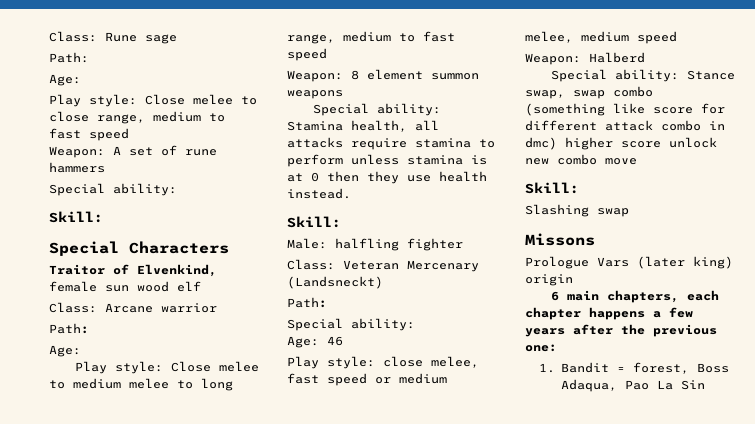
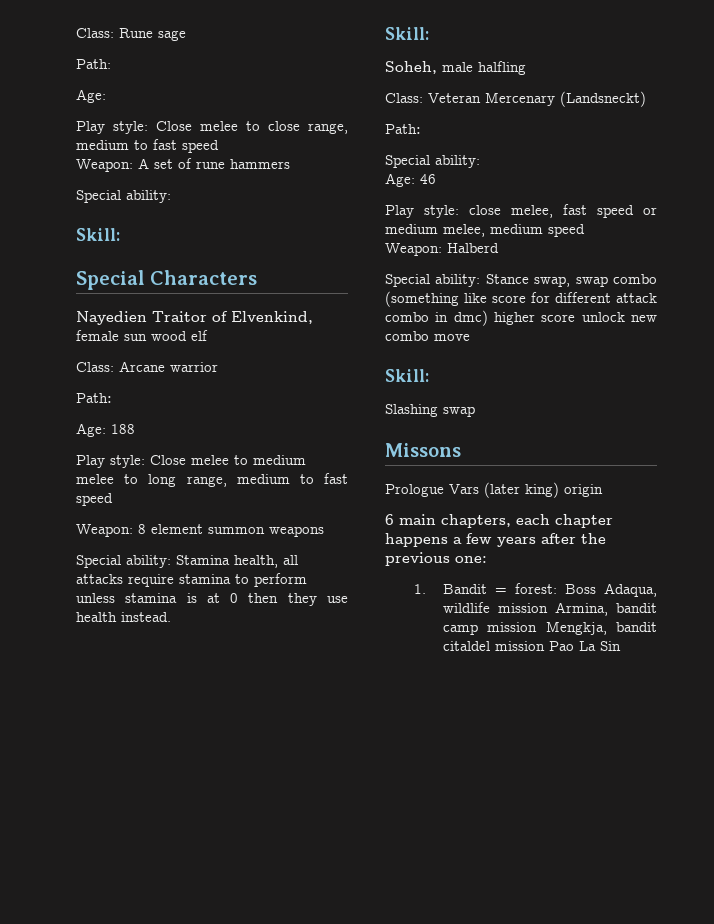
(229, 247) none -> [76,311,147,325] Nayedien
(81, 351) none -> [111,424,135,434] 188
[287,238,327,249] Male: -> [385,61,473,74] Soheh, male
[407,238,463,251] fighter -> (526, 68) none
[632,362,689,374] forest, -> [514,583,557,594] forest:
(617, 385) none -> [442,602,657,616] [442,621,657,635] [442,641,545,651] wildlife mission Armina, bandit camp mission Mengkja, bandit citaldel mission

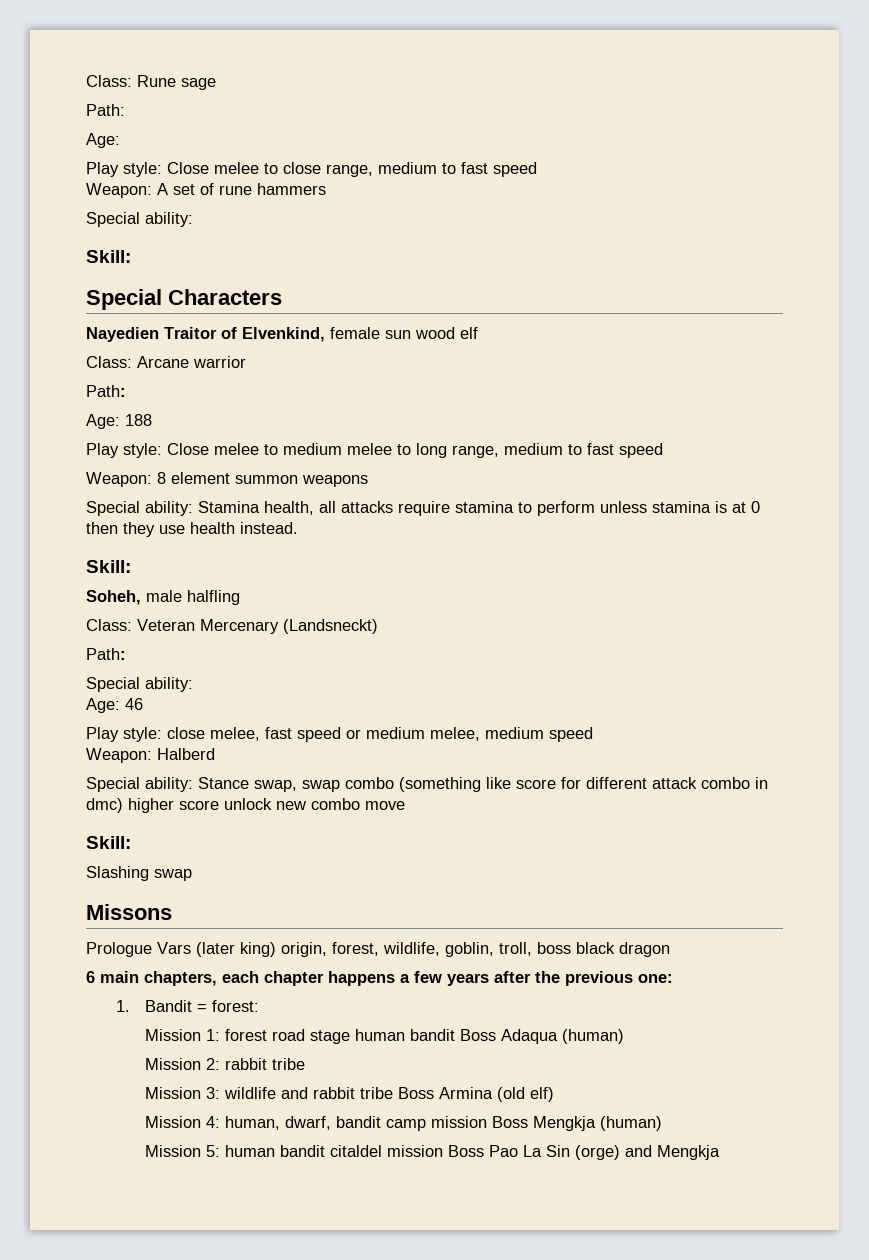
[564,484,603,497] origin -> [281,942,670,957] origin, forest, wildlife, goblin, troll, boss black dragon
[564,583,657,597] [442,602,657,616] [442,621,607,635] Boss Adaqua, wildlife mission Armina, bandit camp mission Mengkja, -> [145,1029,625,1044] [145,1058,306,1070] [145,1087,555,1102] [145,1116,663,1131] [145,1145,276,1157] // Mission 1: forest road stage human bandit Boss Adaqua (human) // Mission 2: rabbit tribe // Mission 3: wildlife and rabbit tribe Boss Armina (old elf) // Mission 4: human, dwarf, bandit camp mission Boss Mengkja (human) // Mission 5: human
(545, 646) none -> [448,1145,485,1157] Boss
(621, 646) none -> [575,1145,721,1160] (orge) and Mengkja

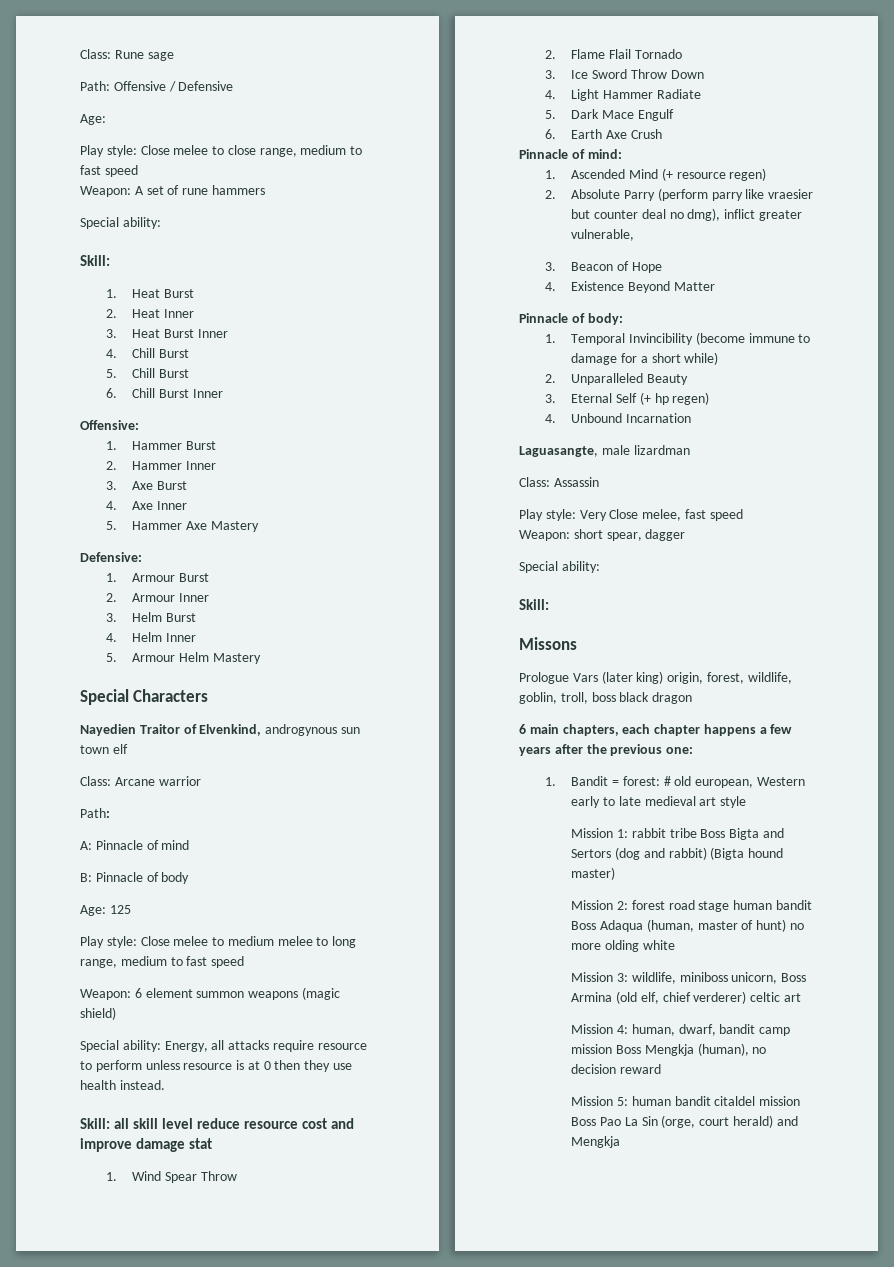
(125, 110) none -> [113,81,234,92] Offensive / Defensive
(131, 256) none -> [106,289,195,298] [106,309,195,318] [106,329,228,338] [106,348,190,358] [106,368,190,378] [106,388,223,398] [80,420,139,430] [106,441,217,450] [106,461,217,470] [106,481,188,490] [106,501,188,510] [106,521,259,532] [80,552,142,562] [106,573,210,582] [106,593,210,602] [106,612,197,622] [106,632,197,642] [106,652,261,664] // 1. Heat Burst // 2. Heat Inner // 3. Heat Burst Inner // 4. Chill Burst // 5. Chill Burst // 6. Chill Burst Inner // Offensive: // 1. Hammer Burst // 2. Hammer Inner // 3. Axe Burst // 4. Axe Inner // 5. Hammer Axe Mastery // Defensive: // 1. Armour Burst // 2. Armour Inner // 3. Helm Burst // 4. Helm Inner // 5. Armour Helm Mastery
[330,327,455,339] female sun wood -> [265,724,360,736] [80,745,109,754] androgynous sun town
[86,414,152,429] // Age: 188 -> [80,840,190,850] [80,872,190,884] [80,905,131,916] // A: Pinnacle of mind // B: Pinnacle of body // Age: 125
[157,472,166,484] 8 -> [134,988,142,998] 6
[86,501,314,516] // Special ability: Stamina health, -> [301,987,340,1000] [80,1007,116,1020] [80,1040,208,1052] (magic shield) // Special ability: Energy,
[455,501,514,513] stamina -> [317,1043,367,1050] resource
[652,501,711,513] stamina -> [183,1063,233,1070] resource
[86,590,240,605] [86,619,378,634] [86,648,126,660] [86,677,193,692] [86,698,143,713] [86,727,593,742] [86,748,215,763] [86,777,768,792] [86,798,405,813] [86,836,131,849] [86,866,192,881] // Soheh, male halfling // Class: Veteran Mercenary (Landsneckt) // Path: // Special ability: // Age: 46 // Play style: close melee, fast speed or medium melee, medium speed // Weapon: Halberd // Special ability: Stance swap, swap combo (something like score for different attack combo in dmc) higher score unlock new combo move // Skill: // Slashing swap -> [114,1118,355,1129] [80,1138,213,1152] [106,1171,237,1183] [545,49,682,59] [545,69,704,79] [545,89,701,101] [545,109,674,121] [545,129,662,139] [519,149,622,159] [545,168,767,181] [545,188,814,201] [571,208,802,221] [571,229,635,241] [545,261,662,273] [545,281,715,293] [519,313,623,325] [545,332,811,345] [571,352,719,365] [545,373,689,385] [545,392,710,405] [545,413,692,423] [519,445,690,457] [519,477,599,487] [519,509,743,521] [519,529,686,541] [519,561,600,573] [519,599,549,610] all skill level reduce resource cost and improve damage stat // 1. Wind Spear Throw // 2. Flame Flail Tornado // 3. Ice Sword Throw Down // 4. Light Hammer Radiate // 5. Dark Mace Engulf // 6. Earth Axe Crush // Pinnacle of mind: // 1. Ascended Mind (+ resource regen) // 2. Absolute Parry (perform parry like vraesier but counter deal no dmg), inflict greater vulnerable, // 3. Beacon of Hope // 4. Existence Beyond Matter // Pinnacle of body: // 1. Temporal Invincibility (become immune to damage for a short while) // 2. Unparalleled Beauty // 3. Eternal Self (+ hp regen) // 4. Unbound Incarnation // Laguasangte, male lizardman // Class: Assassin // Play style: Very Close melee, fast speed // Weapon: short spear, dagger // Special ability: // Skill:
[145,1029,221,1041] // Mission 1: -> [663,776,805,788] [571,796,747,808] [571,828,784,840] [571,847,784,860] [571,867,616,880] [571,900,629,910] # old european, Western early to late medieval art style // Mission 1: rabbit tribe Boss Bigta and Sertors (dog and rabbit) (Bigta hound master) // Mission 2:
[562,1029,625,1044] [145,1058,306,1070] [145,1087,555,1102] (human) // Mission 2: rabbit tribe // Mission 3: wildlife and rabbit tribe Boss Armina (old elf) -> [646,919,804,932] [571,940,675,952] [571,972,807,984] [571,991,801,1004] (human, master of hunt) no more olding white // Mission 3: wildlife, miniboss unicorn, Boss Armina (old elf, chief verderer) celtic art
[600,1116,663,1131] (human) -> [697,1043,767,1056] [571,1064,662,1074] (human), no decision reward
[575,1145,621,1160] (orge) -> [661,1115,773,1128] (orge, court herald)

